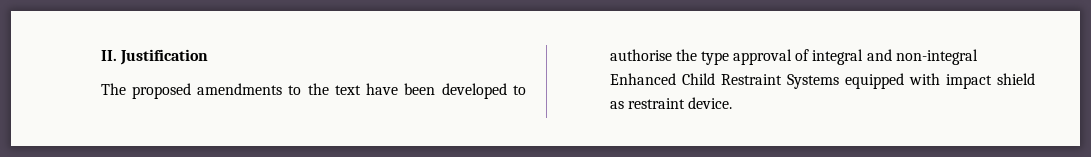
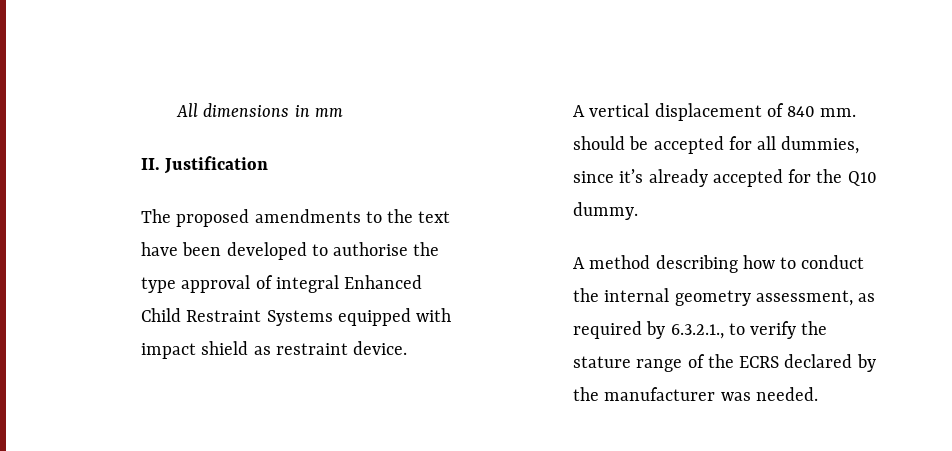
(100, 55) none -> [176,103,343,117] All dimensions in mm //
[866,49,978,65] and non-integral -> (339, 284) none
(732, 103) none -> [573,103,857,121] [573,136,860,154] [573,169,877,187] [573,202,639,220] [573,255,865,273] [573,288,876,306] [573,321,828,339] [573,354,876,372] [573,387,818,401] // A vertical displacement of 840 mm. should be accepted for all dummies, since it’s already accepted for the Q10 dummy. // A method describing how to conduct the internal geometry assessment, as required by 6.3.2.1., to verify the stature range of the ECRS declared by the manufacturer was needed.

